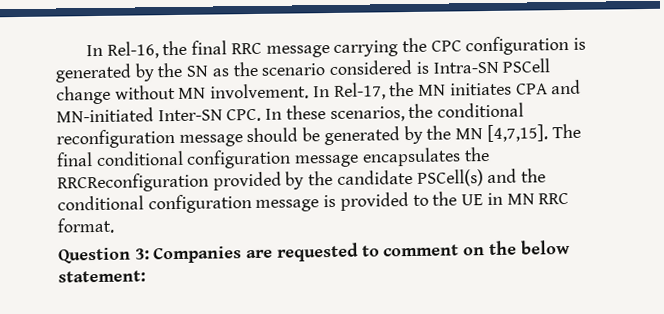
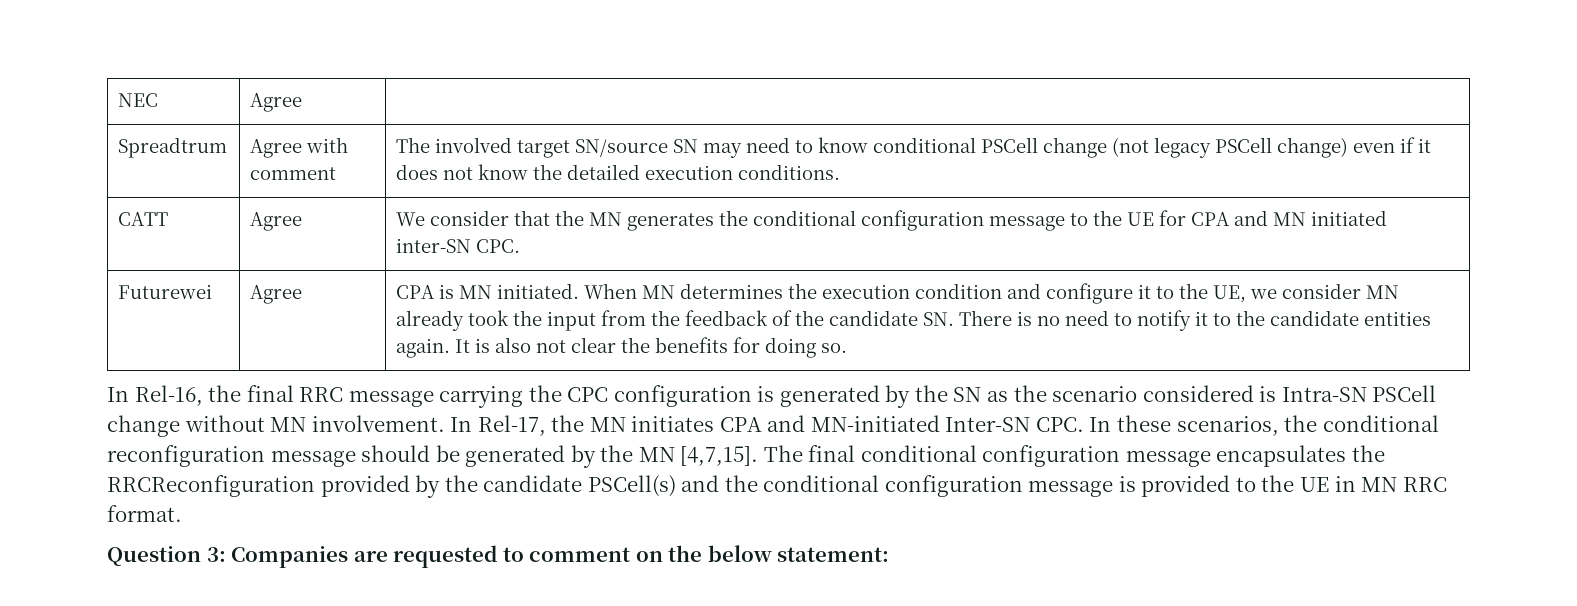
(85, 50) none -> [118,93,159,107] [250,93,303,112] [118,137,228,158] [250,137,349,158] [250,167,337,180] [396,137,1432,158] [396,164,841,180] [118,212,169,226] [250,212,303,231] [396,210,1388,231] [396,238,521,253] [118,284,213,299] [250,285,303,304] [396,283,1400,304] [396,310,1432,331] [396,337,848,358] NEC | Agree | // Spreadtrum | Agree with comment | The involved target SN/source SN may need to know conditional PSCell change (not legacy PSCell change) even if it does not know the detailed execution conditions. // CATT | Agree | We consider that the MN generates the conditional configuration message to the UE for CPA and MN initiated inter-SN CPC. // Futurewei | Agree | CPA is MN initiated. When MN determines the execution condition and configure it to the UE, we consider MN already took the input from the feedback of the candidate SN. There is no need to notify it to the candidate entities again. It is also not clear the benefits for doing so. //

